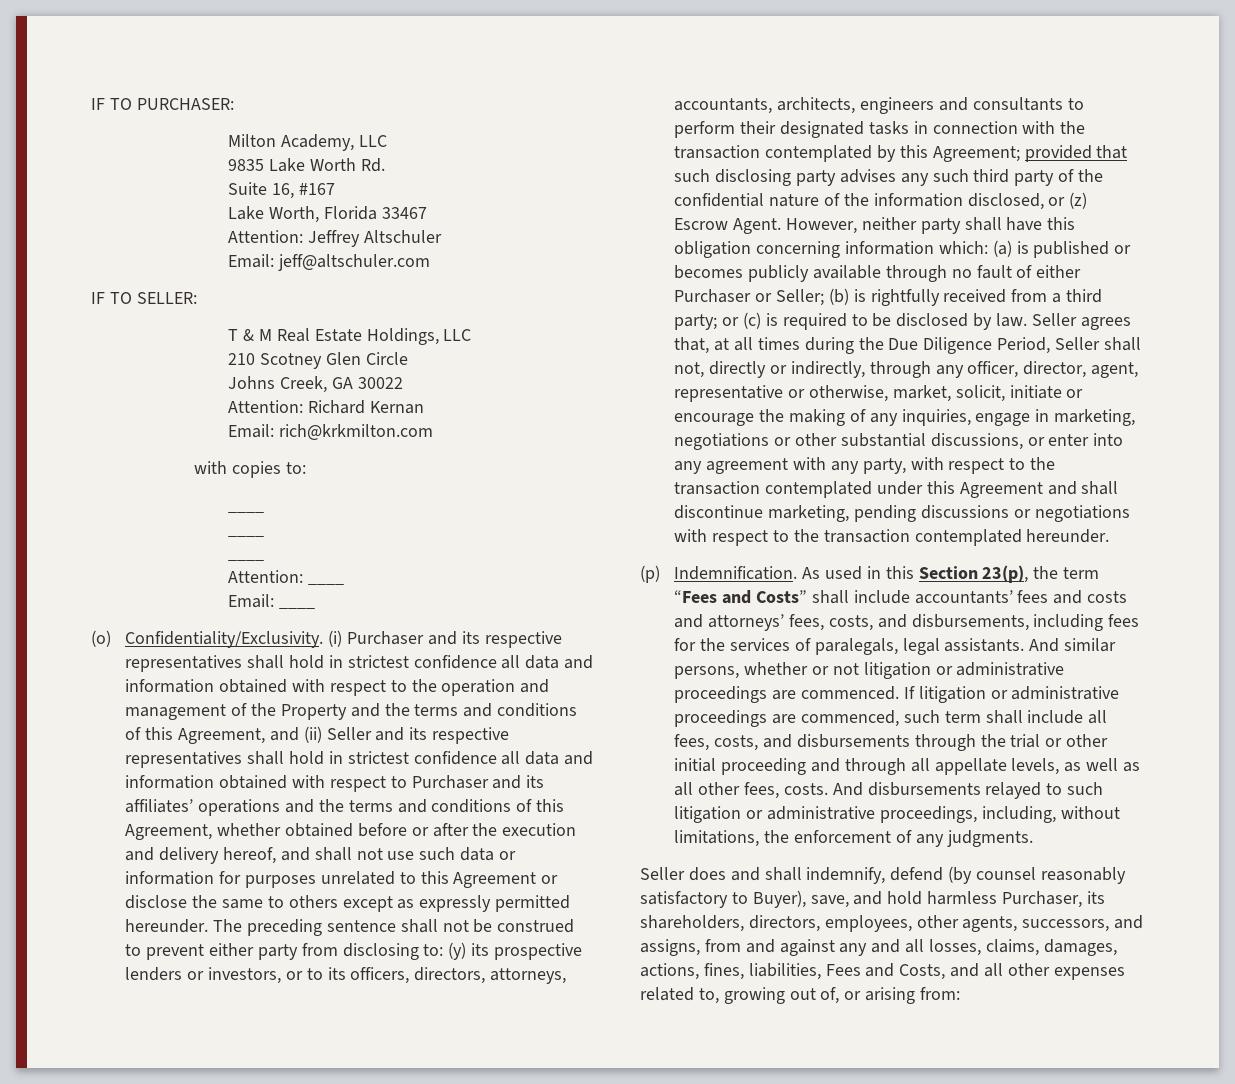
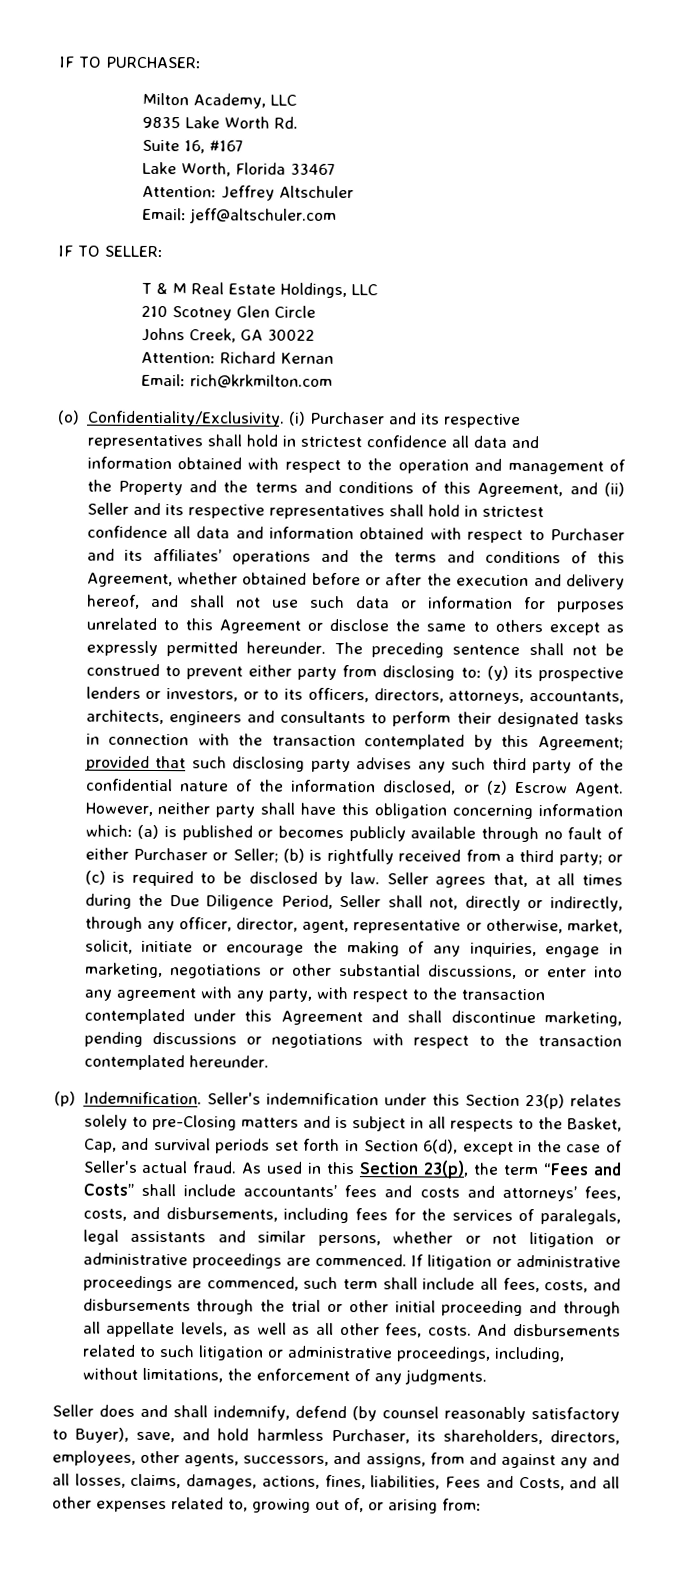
[193,461,306,478] [228,511,265,513] [228,535,265,537] [228,559,265,561] [228,570,304,583] [308,583,345,585] [228,594,316,609] // with copies to: // ____ // ____ // ____ // Attention: ____ // Email: ____ -> (333, 381) none
(798, 573) none -> [206,1092,622,1110] [83,1114,623,1132] [83,1137,624,1155] [82,1160,238,1174] Seller's indemnification under this Section 23(p) relates solely to pre-Closing matters and is subject in all respects to the Basket, Cap, and survival periods set forth in Section 6(d), except in the case of Seller's actual fraud.
[944,638,1060,652] assistants. And -> [130,1230,246,1243] assistants and
[985,782,1042,799] relayed -> [81,1344,136,1357] related

